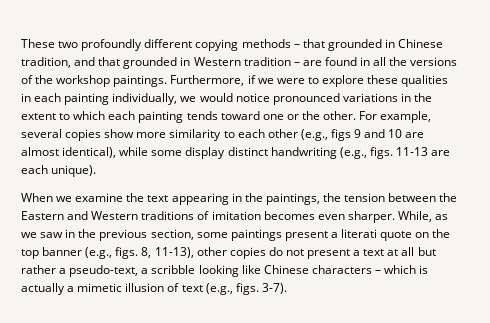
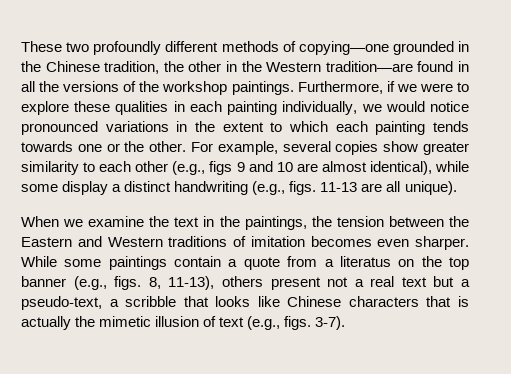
[195,39,395,51] copying methods – that grounded in -> [221,41,469,55] [21,61,41,72] methods of copying—one grounded in the
[74,57,322,69] and that grounded in Western tradition – are -> [163,61,413,72] the other in the Western tradition—are
[220,111,260,120] toward -> [21,141,73,152] towards
[136,132,167,138] more -> [423,142,470,155] greater
(226, 153) none -> [112,184,122,192] a
[21,165,48,174] each -> [386,181,401,192] all
[171,193,229,205] appearing -> (200, 222) none
[397,211,449,222] [21,229,413,241] While, as we saw in the previous section, some paintings present a literati quote -> [21,256,391,270] While some paintings contain a quote from a literatus
[196,247,436,259] [21,265,56,274] other copies do not present a text at all but rather -> [221,276,455,290] others present not a real text but
[198,265,239,277] looking -> [183,296,251,307] that looks
[374,265,417,274] – which -> [426,296,452,307] that
[67,286,75,292] a -> [75,316,96,327] the

